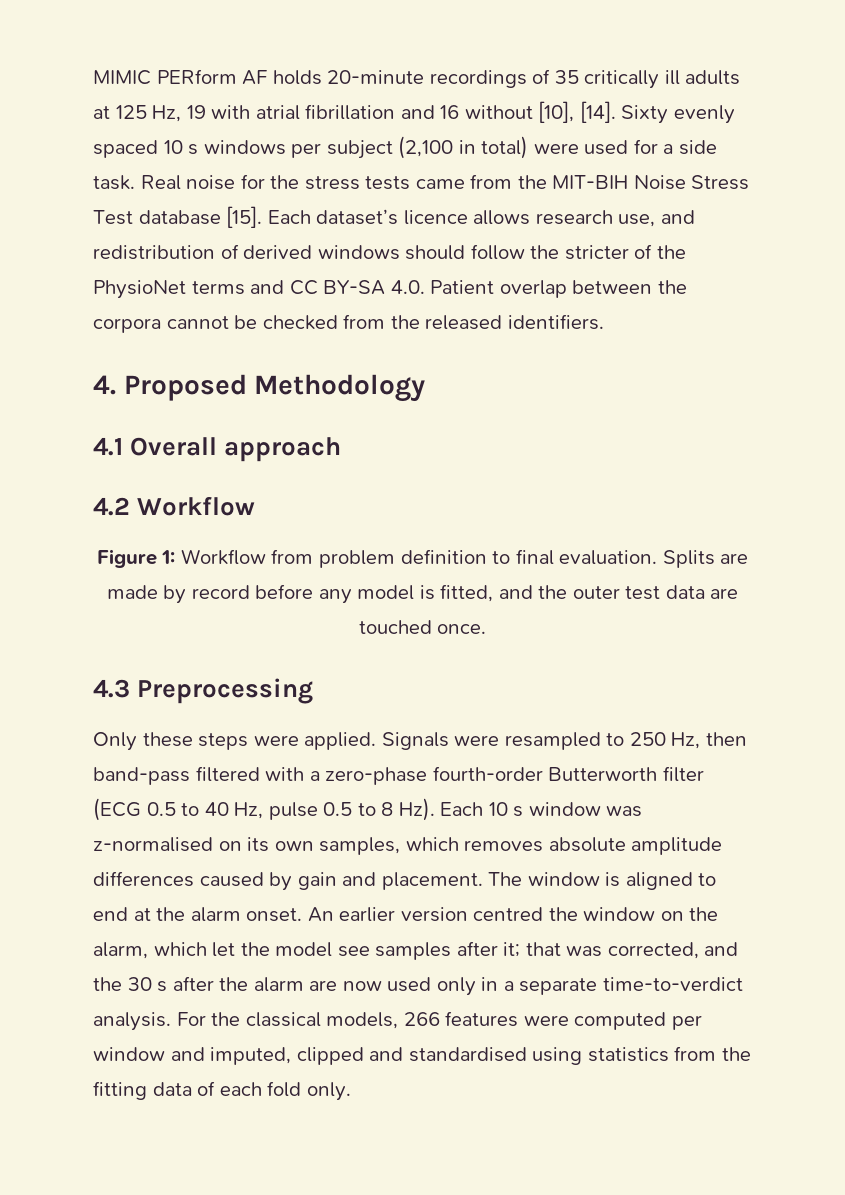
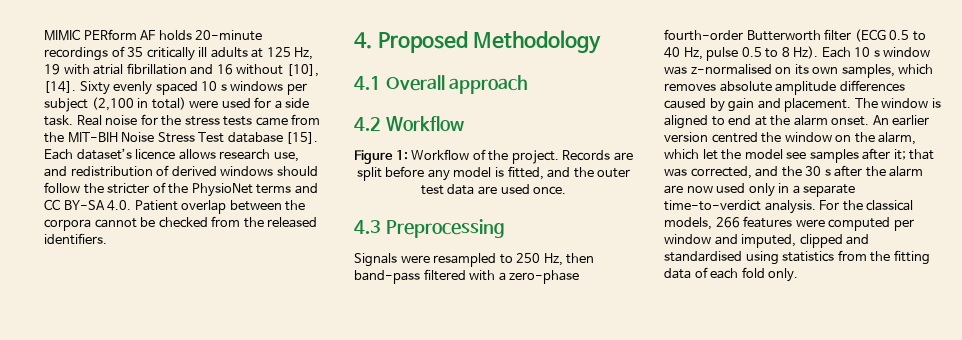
[271,549,749,568] [106,585,250,604] from problem definition to final evaluation. Splits are made by record -> [472,149,633,164] [356,167,382,181] of the project. Records are split
[358,620,432,634] touched -> [500,184,530,194] used
[93,732,377,751] Only these steps were applied. -> (505, 228) none

